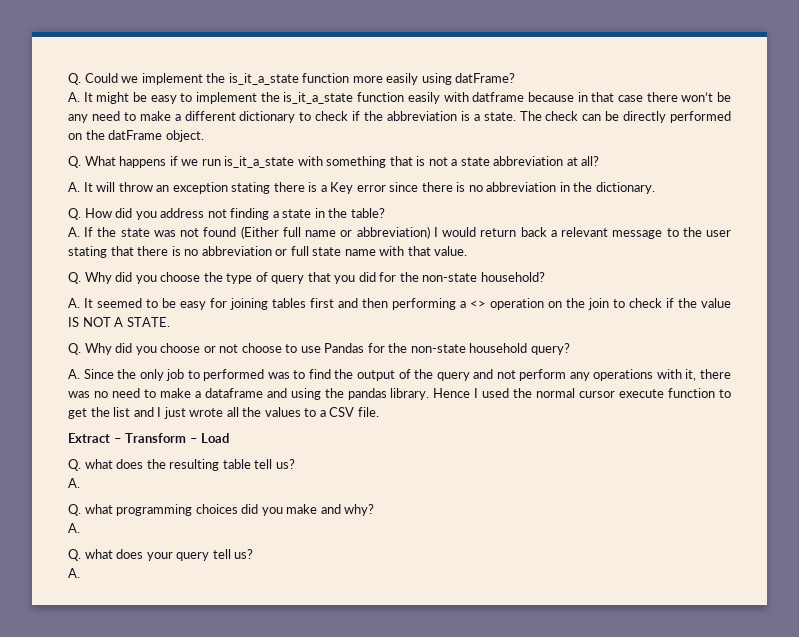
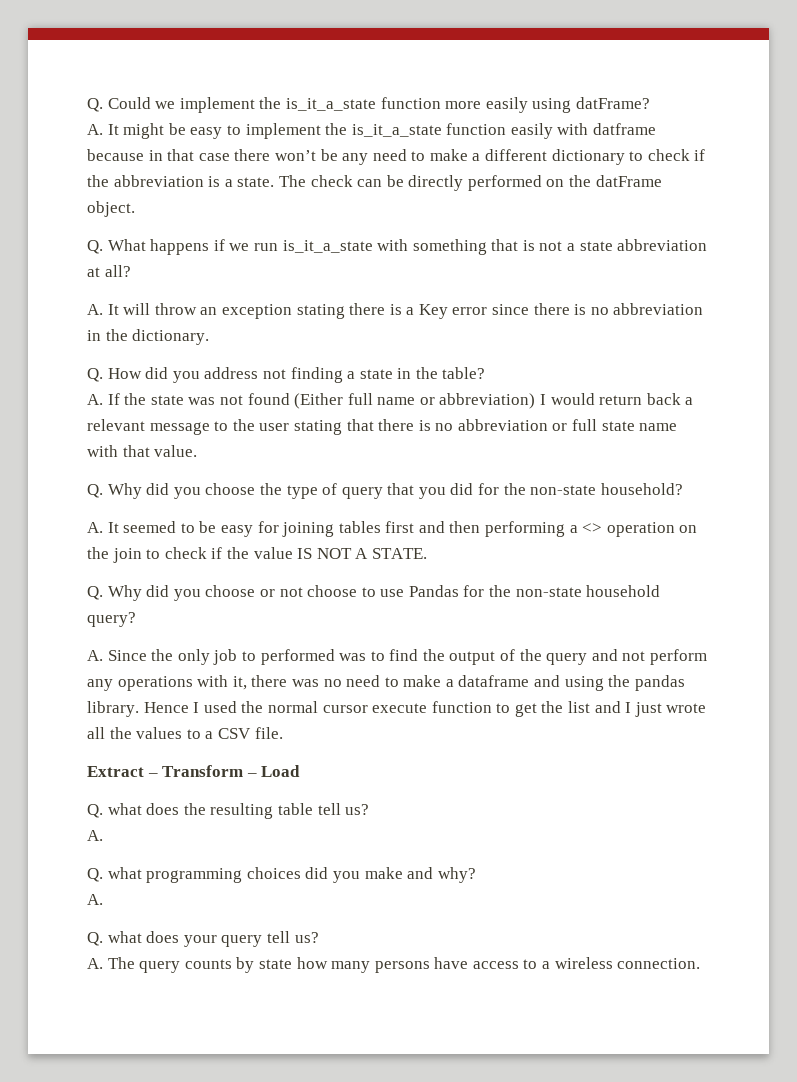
(80, 573) none -> [107,957,701,973] The query counts by state how many persons have access to a wireless connection.

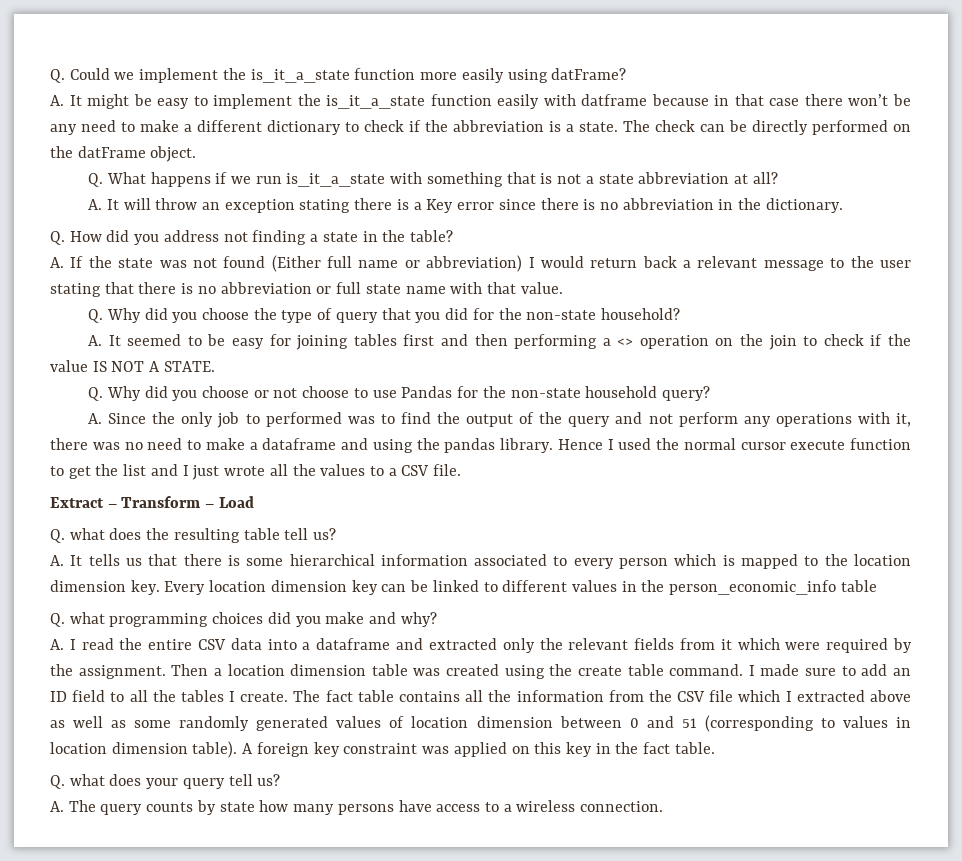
(103, 835) none -> [70,554,911,569] [50,580,877,595] It tells us that there is some hierarchical information associated to every person which is mapped to the location dimension key. Every location dimension key can be linked to different values in the person_economic_info table
(103, 899) none -> [69,638,913,653] [50,664,912,679] [50,690,911,702] [50,715,911,732] [50,741,715,758] I read the entire CSV data into a dataframe and extracted only the relevant fields from it which were required by the assignment. Then a location dimension table was created using the create table command. I made sure to add an ID field to all the tables I create. The fact table contains all the information from the CSV file which I extracted above as well as some randomly generated values of location dimension between 0 and 51 (corresponding to values in location dimension table). A foreign key constraint was applied on this key in the fact table.

